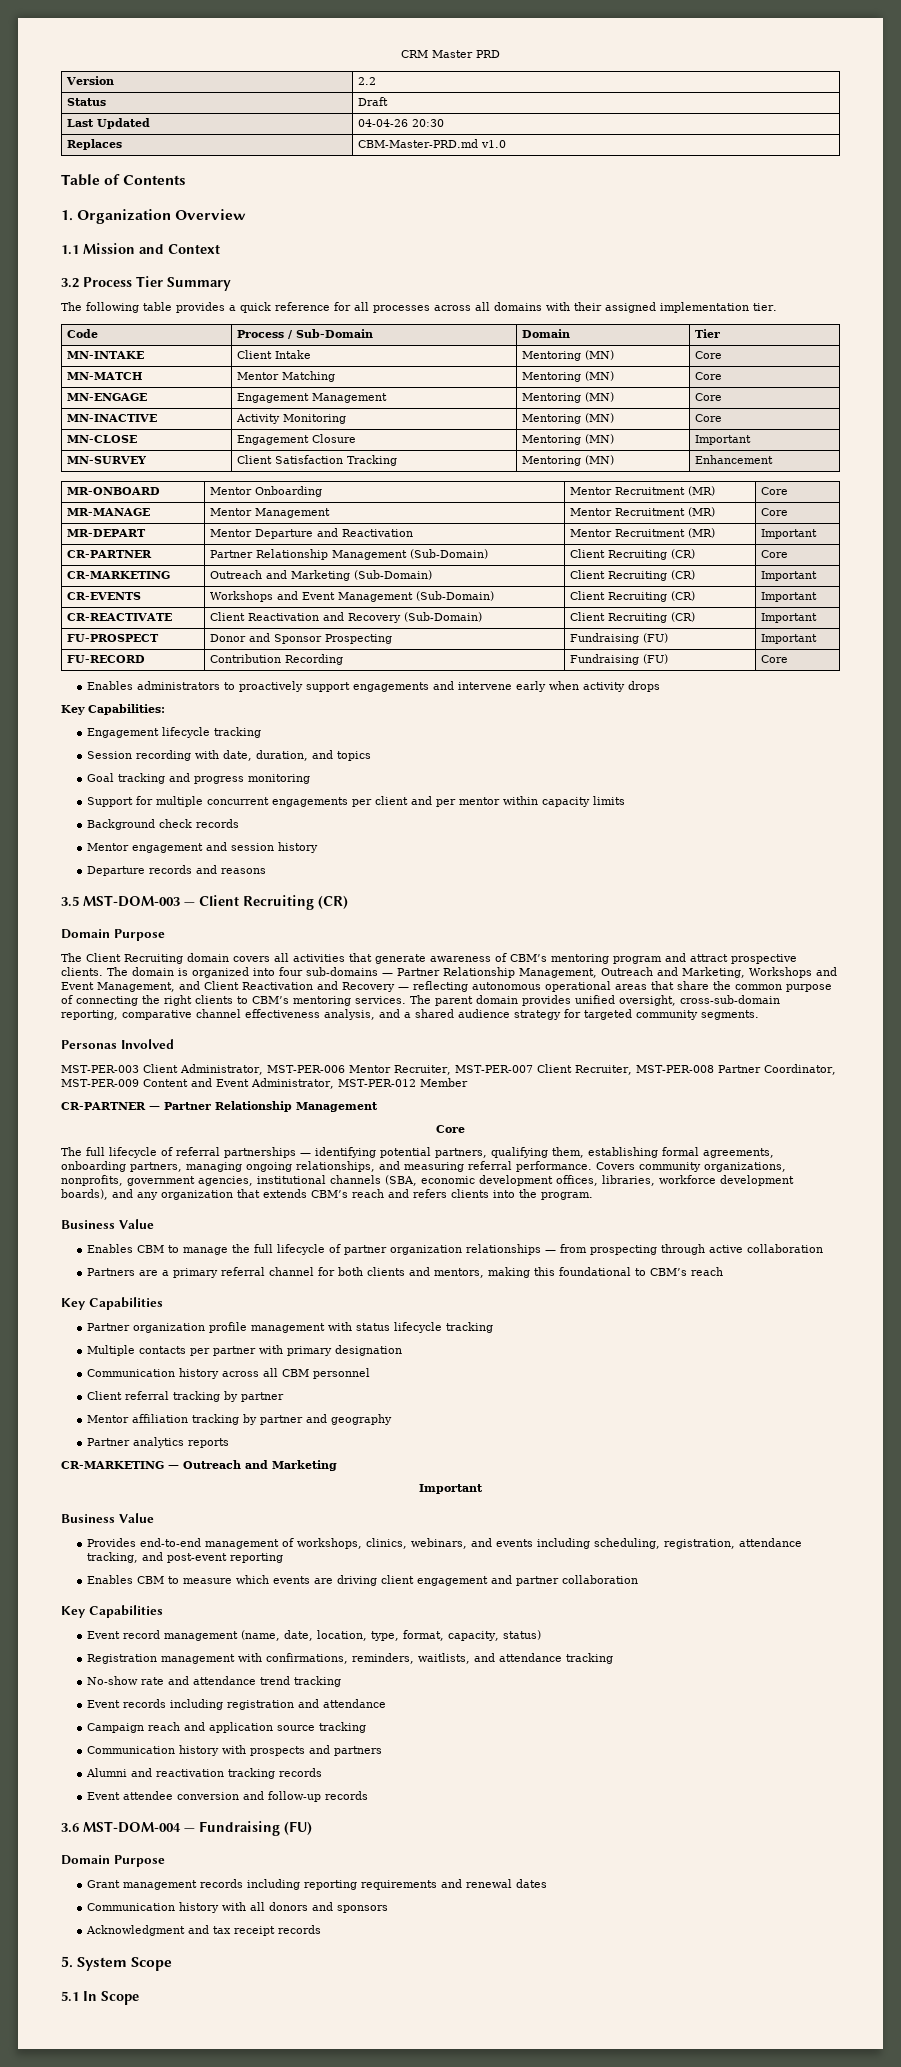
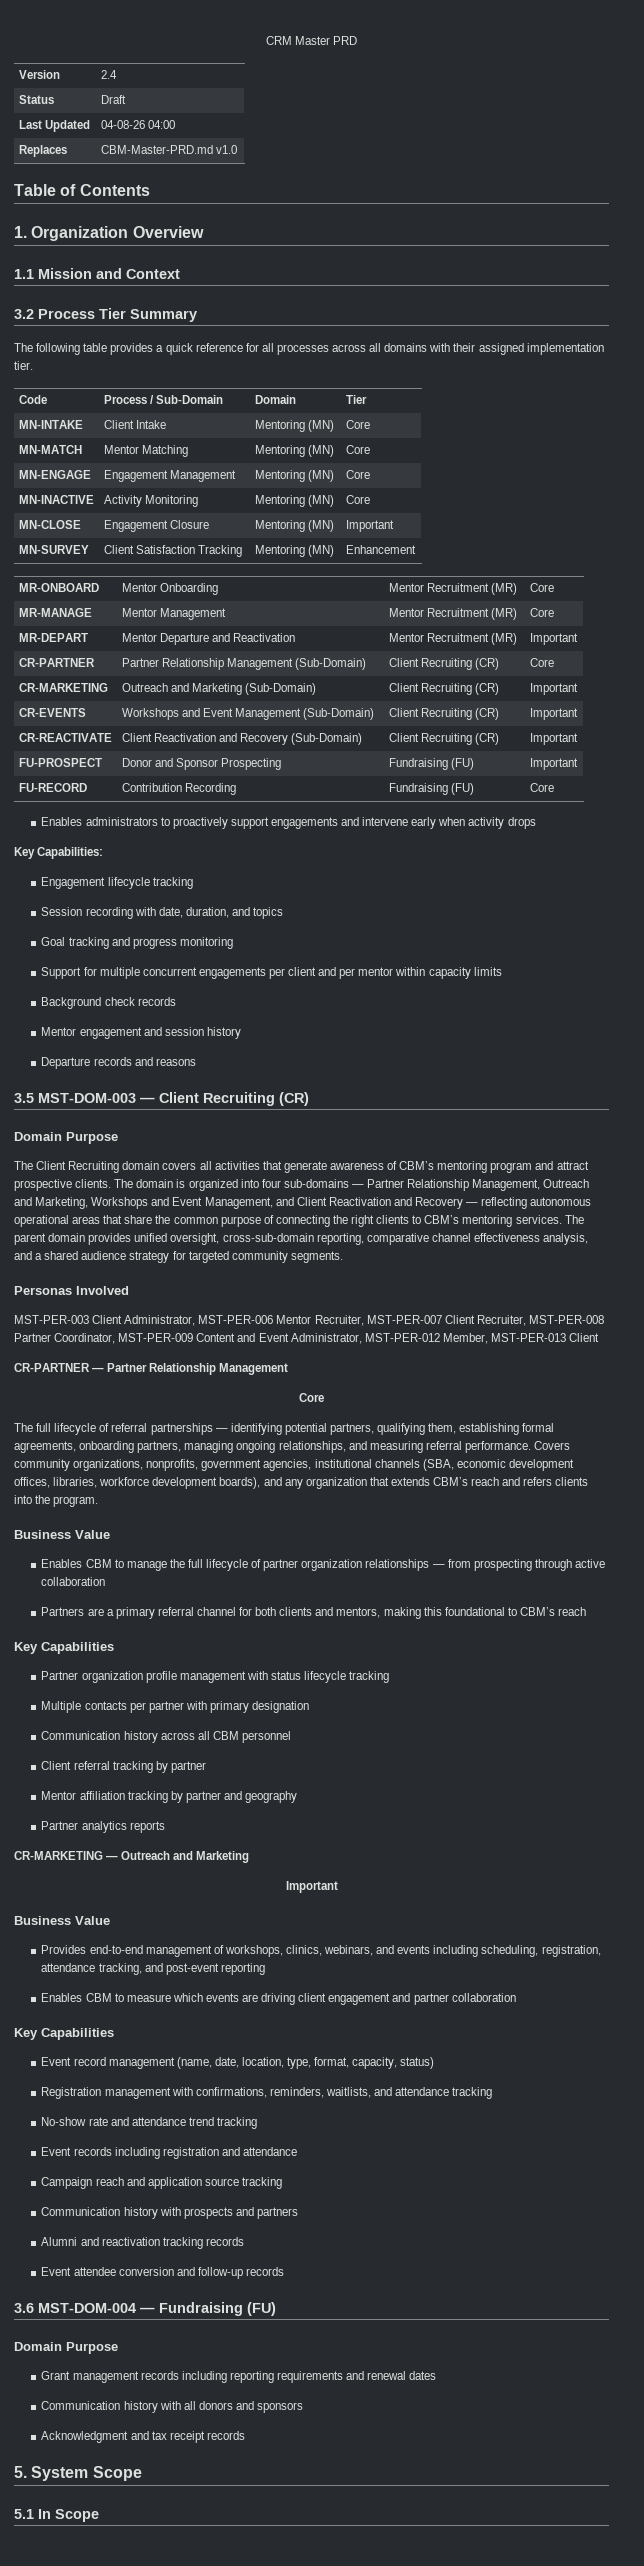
[358,77,377,85] 2.2 -> [100,70,117,79] 2.4
[358,119,445,127] 04-04-26 20:30 -> [100,120,176,129] 04-08-26 04:00
[419,1078,468,1087] Member -> [442,1333,600,1344] Member, MST-PER-013 Client

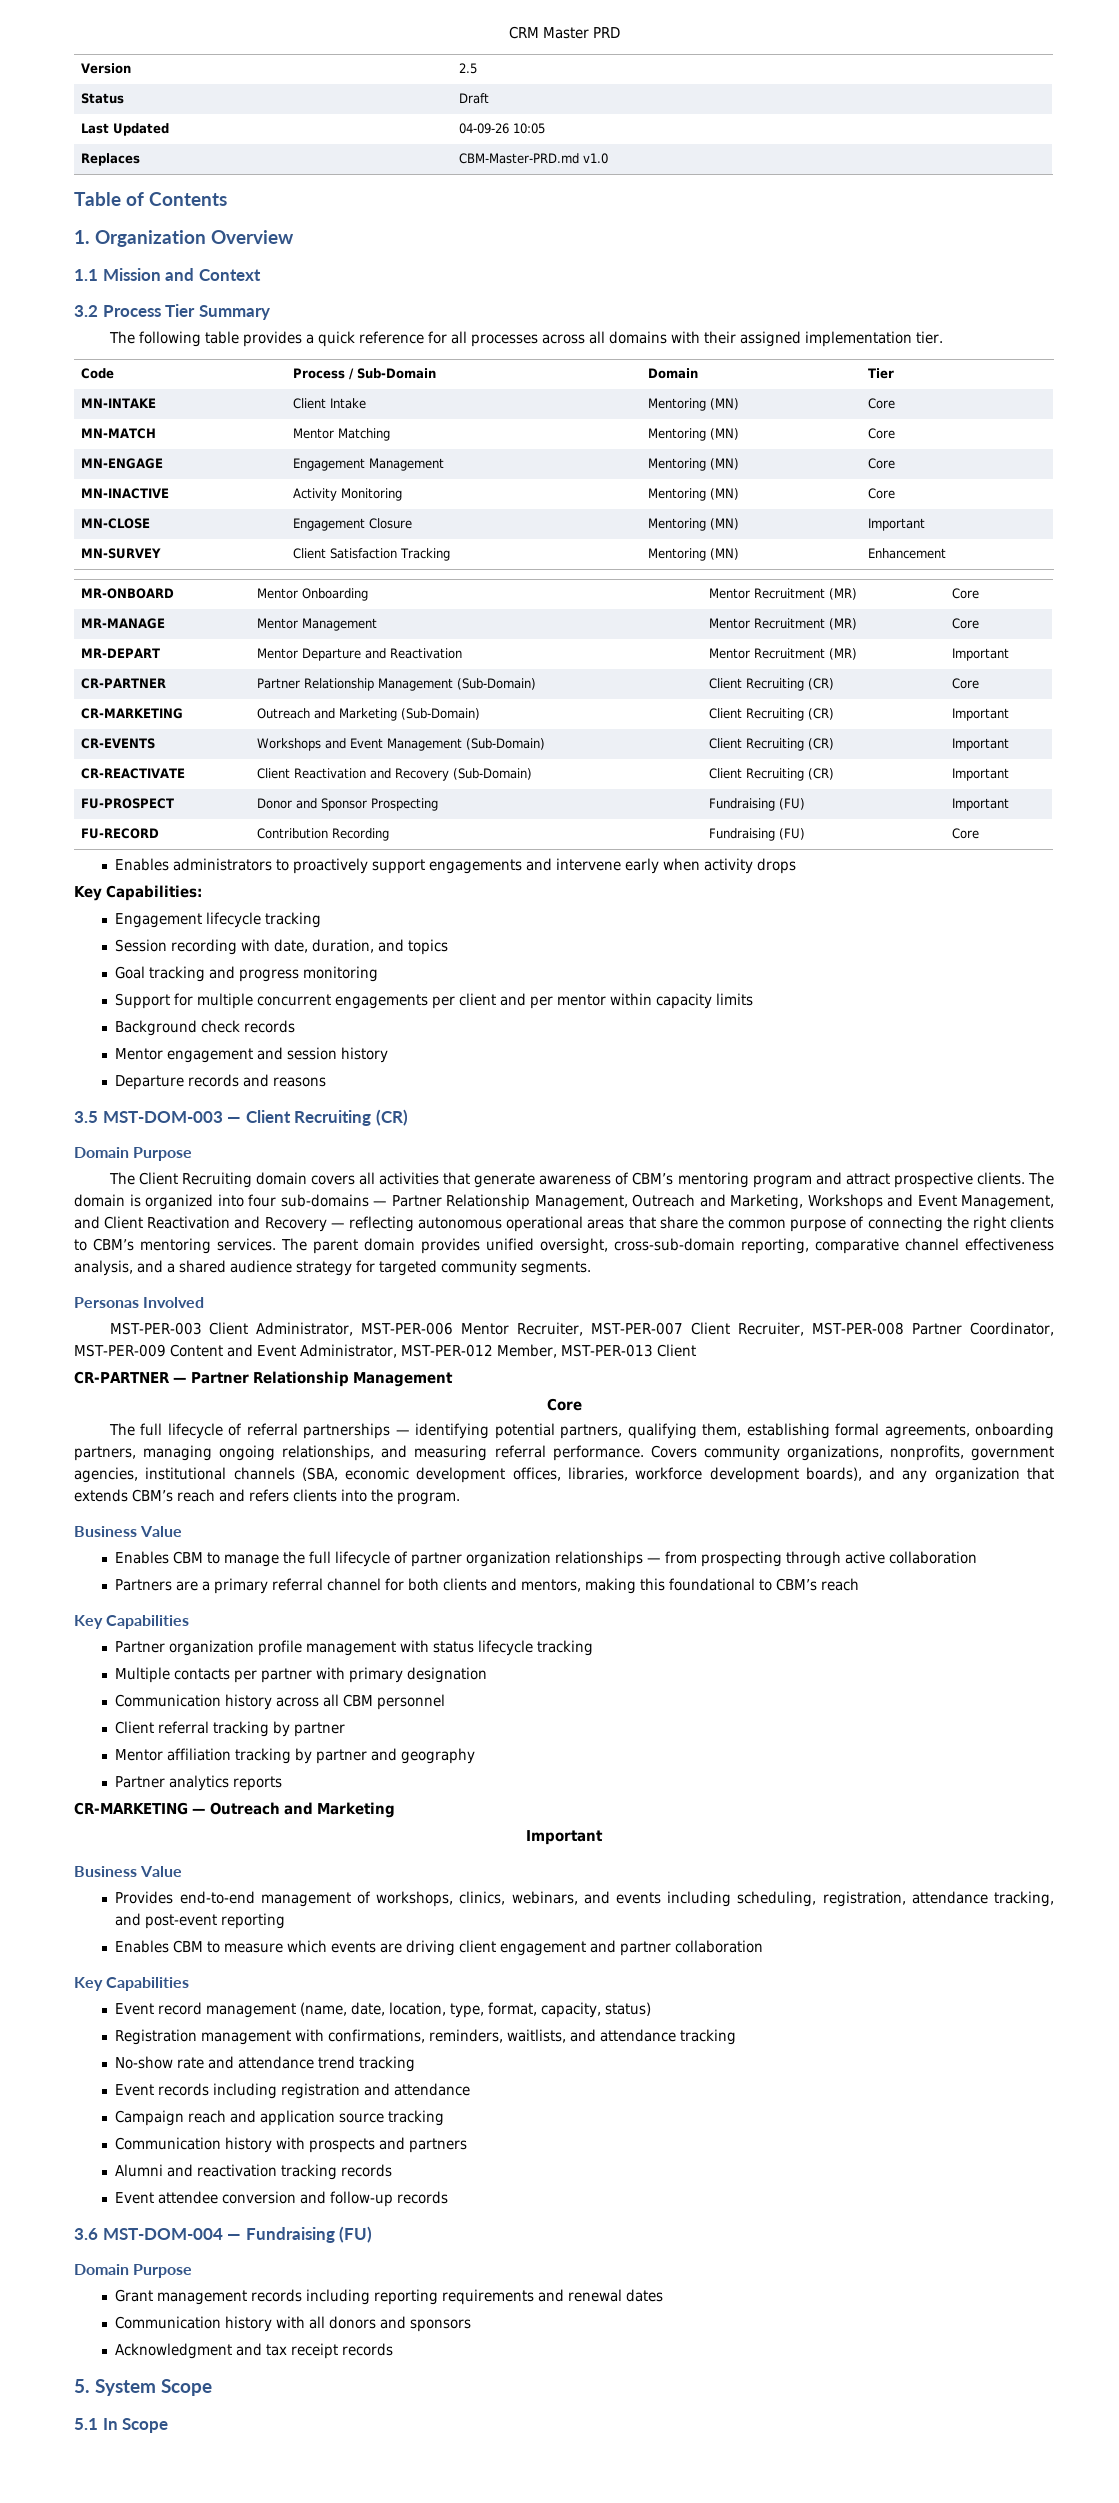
[100,70,117,79] 2.4 -> [459,63,478,74] 2.5
[100,120,176,129] 04-08-26 04:00 -> [459,123,546,134] 04-09-26 10:05

